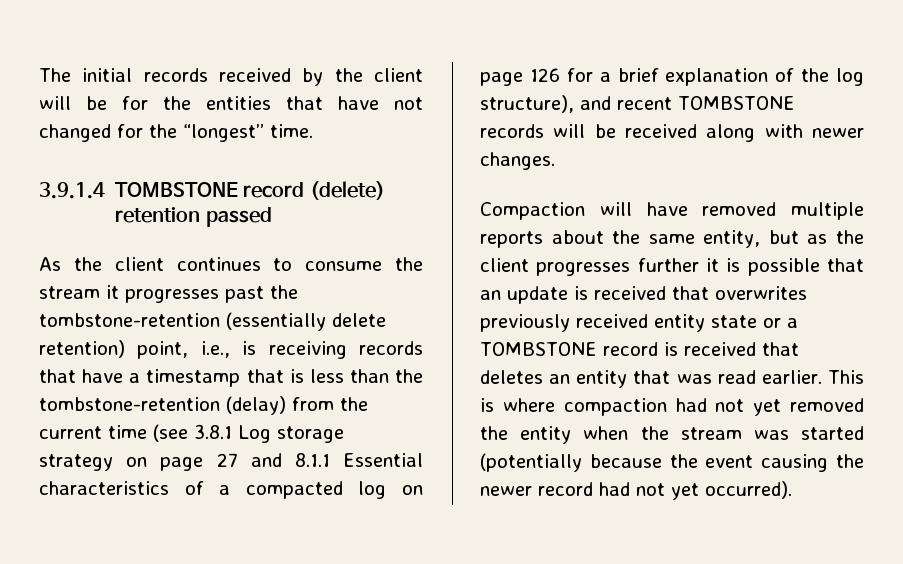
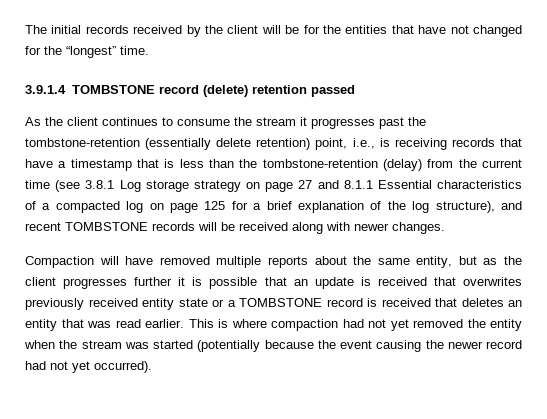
[529,68,560,82] 126 -> [204,201,226,210] 125

